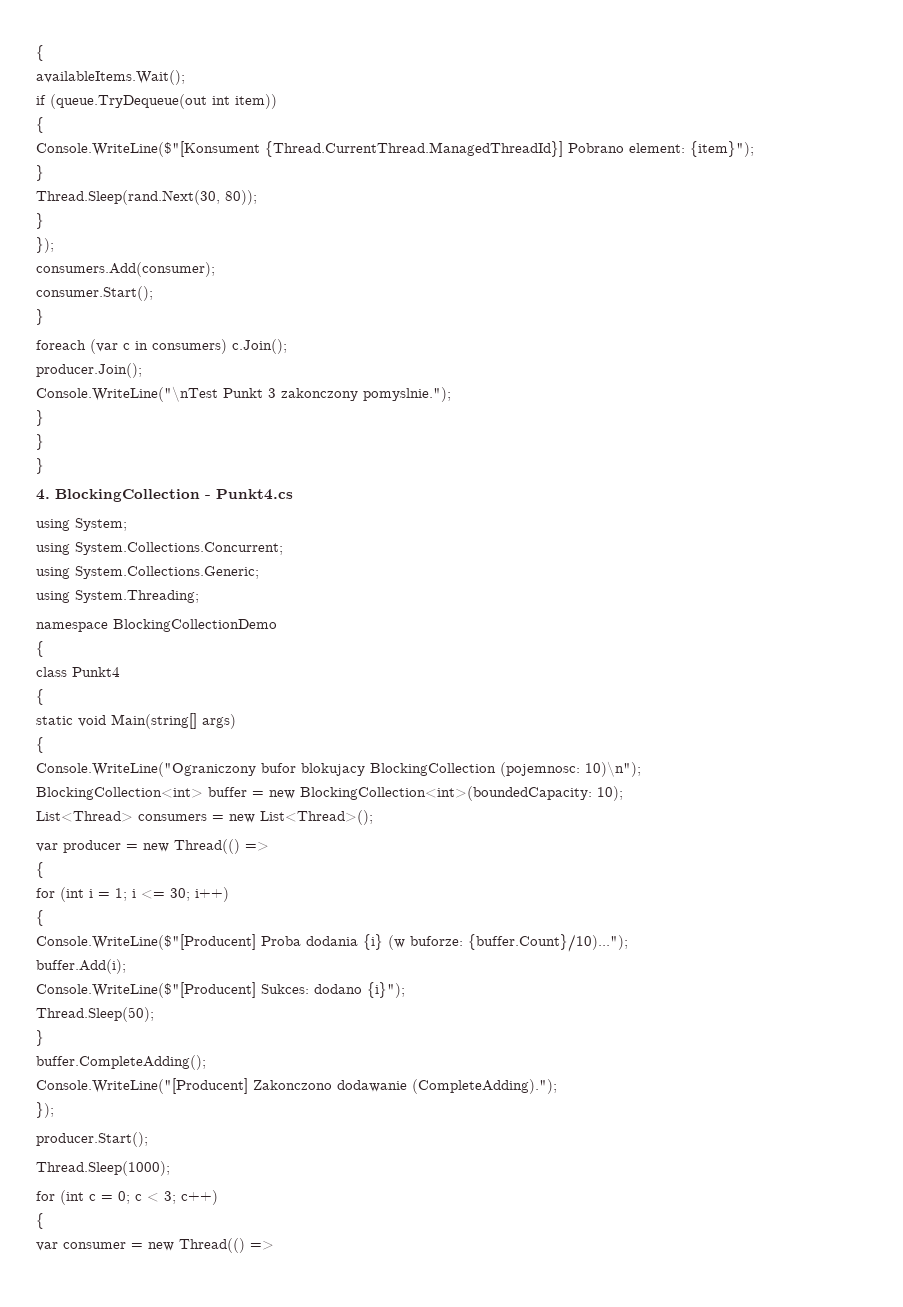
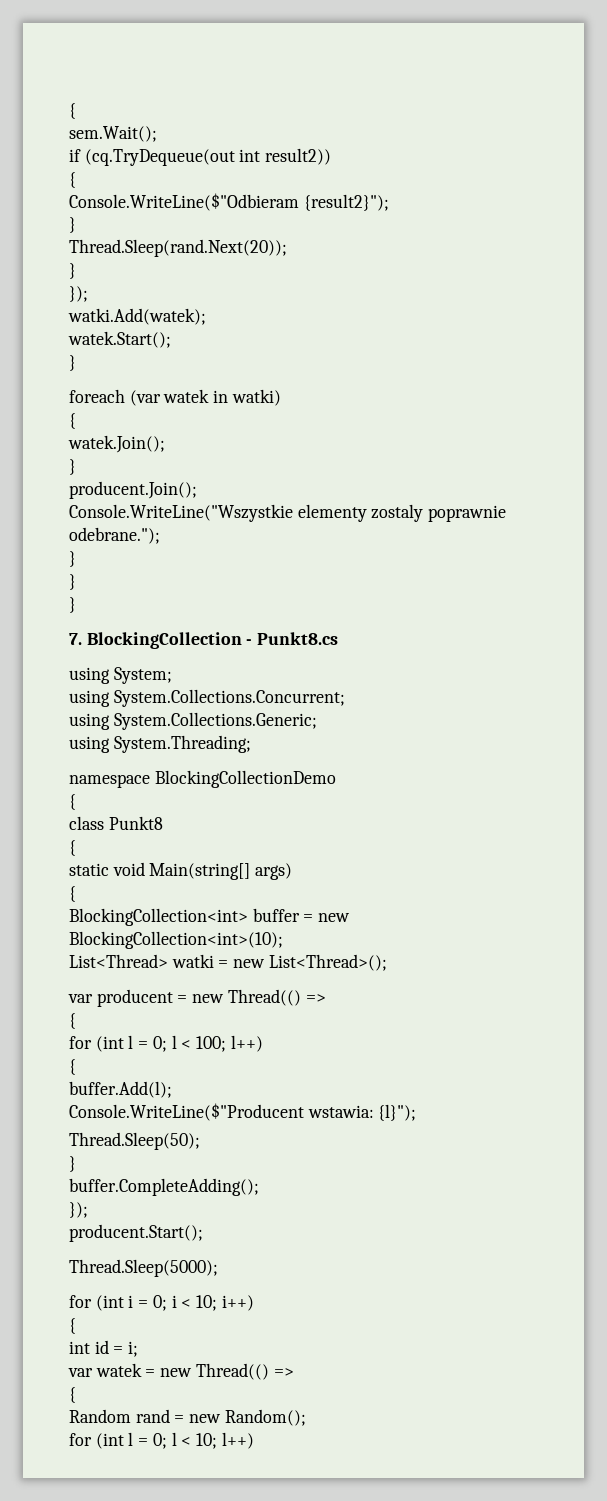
[36,45,44,61] [36,70,185,85] { // availableItems.Wait(); -> [69,103,76,119] [69,126,157,142] { // sem.Wait();
[50,94,277,109] [36,117,44,133] [36,141,754,157] [36,165,44,181] [36,190,257,205] (queue.TryDequeue(out int item)) // { // Console.WriteLine($"[Konsument {Thread.CurrentThread.ManagedThreadId}] Pobrano element: {item}"); // } // Thread.Sleep(rand.Next(30, 80)); -> [84,148,332,166] [69,172,76,188] [69,193,389,211] [69,217,76,233] [69,239,287,257] (cq.TryDequeue(out int result2)) // { // Console.WriteLine($"Odbieram {result2}"); // } // Thread.Sleep(rand.Next(20));
[36,262,215,277] [36,286,153,301] consumers.Add(consumer); // consumer.Start(); -> [68,308,206,325] [68,331,171,348] watki.Add(watek); // watek.Start();
[123,339,287,354] [36,363,142,378] [36,386,451,402] c in consumers) c.Join(); // producer.Join(); // Console.WriteLine("\nTest Punkt 3 zakonczony pomyslnie."); -> [163,389,281,406] [69,413,76,429] [68,435,165,453] [69,459,76,475] [69,481,197,499] [69,504,507,522] [69,527,160,544] watek in watki) // { // watek.Join(); // } // producent.Join(); // Console.WriteLine("Wszystkie elementy zostaly poprawnie odebrane.");
[36,489,50,500] 4. -> [69,633,82,645] 7.
[216,489,293,500] Punkt4.cs -> [257,632,339,645] Punkt8.cs
[72,667,120,677] Punkt4 -> [108,816,163,830] Punkt8
[36,761,641,777] // Console.WriteLine("Ograniczony bufor blokujacy BlockingCollection (pojemnosc: 10)\n"); -> (76, 894) none
[300,786,623,801] BlockingCollection<int>(boundedCapacity: 10); -> [69,931,283,949] BlockingCollection<int>(10);
[138,814,207,821] consumers -> [171,954,214,968] watki
[63,840,121,853] producer -> [96,989,173,1007] producent
[89,887,229,902] [36,910,44,926] [36,934,628,952] [36,959,126,974] [36,982,405,998] i = 1; i <= 30; i++) // { // Console.WriteLine($"[Producent] Proba dodania {i} (w buforze: {buffer.Count}/10)..."); // buffer.Add(i); // Console.WriteLine($"[Producent] Sukces: dodano {i}"); -> [128,1035,263,1052] [69,1059,76,1075] [69,1081,172,1098] [69,1103,417,1121] l = 0; l < 100; l++) // { // buffer.Add(l); // Console.WriteLine($"Producent wstawia: {l}");
[36,1078,557,1094] [36,1102,54,1118] [36,1132,148,1147] [36,1161,170,1176] [36,1190,218,1205] [36,1213,44,1229] [36,1238,274,1253] // Console.WriteLine("[Producent] Zakonczono dodawanie (CompleteAdding)."); // }); // producer.Start(); // Thread.Sleep(1000); // for (int c = 0; c < 3; c++) // { // var consumer = new Thread(() => -> [69,1202,88,1218] [69,1224,203,1242] [69,1259,218,1277] [69,1295,254,1311] [69,1318,76,1334] [69,1340,139,1357] [68,1363,294,1380] [69,1387,76,1403] [69,1409,306,1426] [69,1432,254,1449] // }); // producent.Start(); // Thread.Sleep(5000); // for (int i = 0; i < 10; i++) // { // int id = i; // var watek = new Thread(() => // { // Random rand = new Random(); // for (int l = 0; l < 10; l++)

